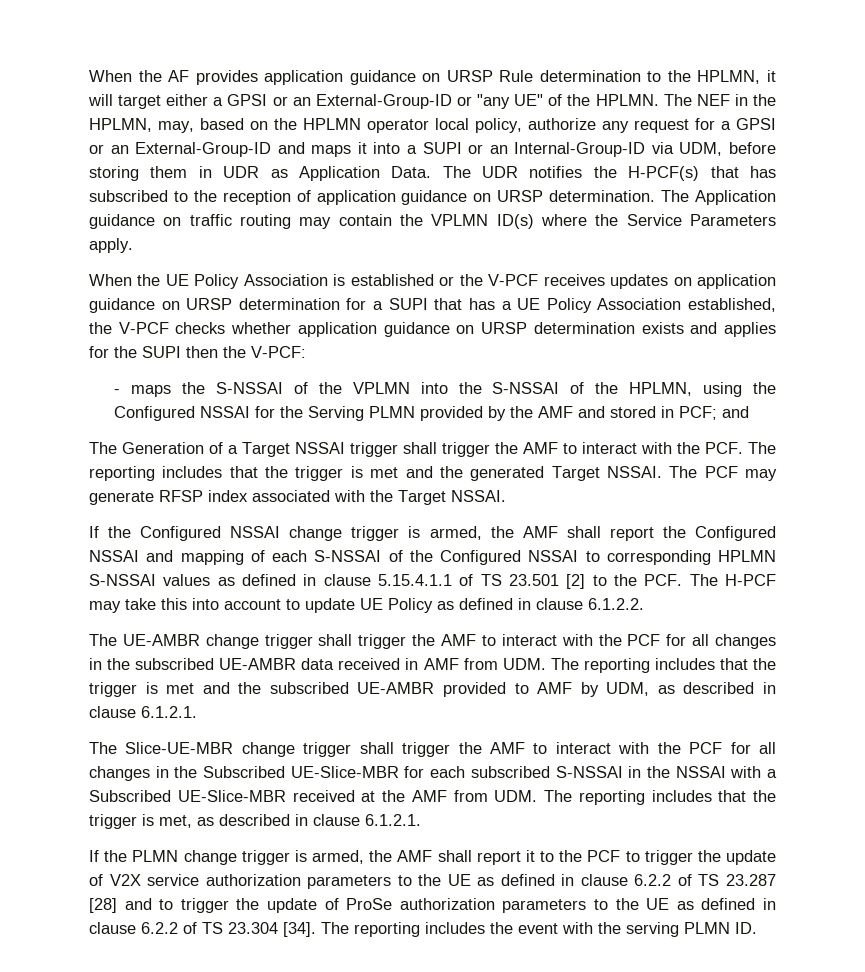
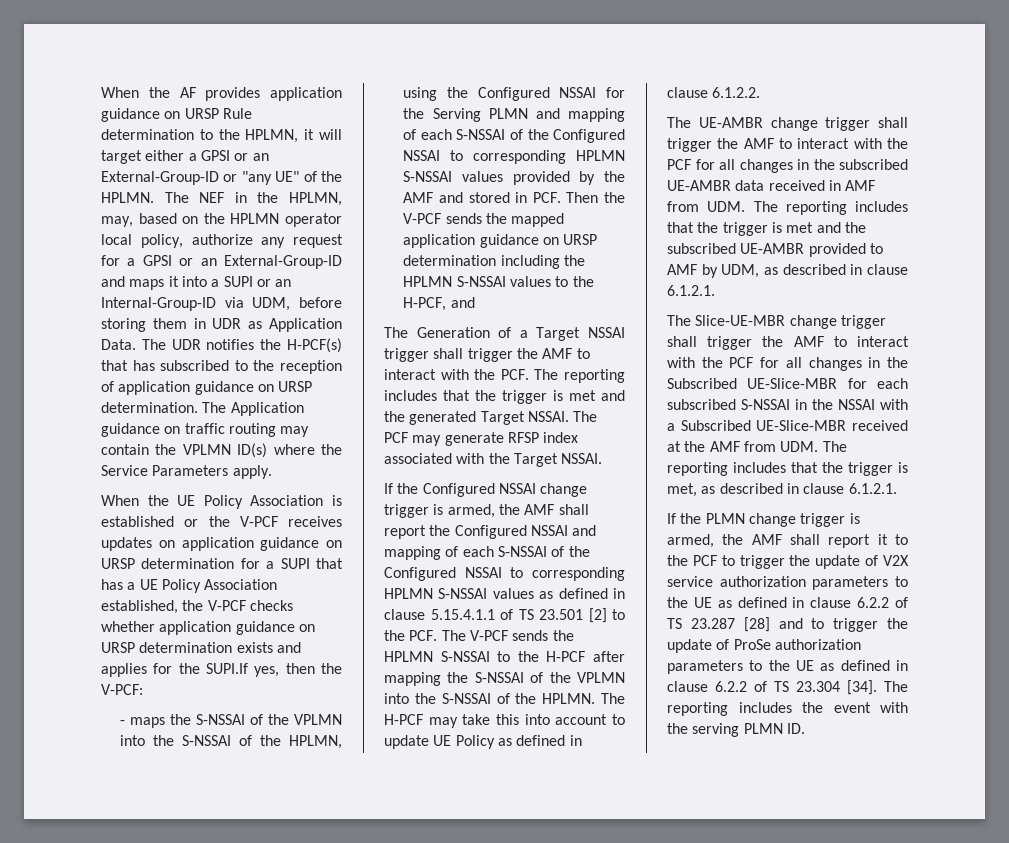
[142,346,181,358] SUPI -> [206,663,280,677] SUPI.If yes,
(416, 412) none -> [535,108,625,122] [403,129,625,143] [403,150,625,164] [403,171,504,182] and mapping of each S-NSSAI of the Configured NSSAI to corresponding HPLMN S-NSSAI values
[679,406,718,420] PCF; -> [532,192,625,203] [403,213,565,227] [403,234,598,248] [403,255,586,269] [403,276,594,287] [403,297,447,311] PCF. Then the V-PCF sends the mapped application guidance on URSP determination including the HPLMN S-NSSAI values to the H-PCF,
(718, 580) none -> [469,630,574,641] [384,651,625,662] [384,672,625,686] [384,693,625,704] V-PCF sends the HPLMN S-NSSAI to the H-PCF after mapping the S-NSSAI of the VPLMN into the S-NSSAI of the HPLMN. The

